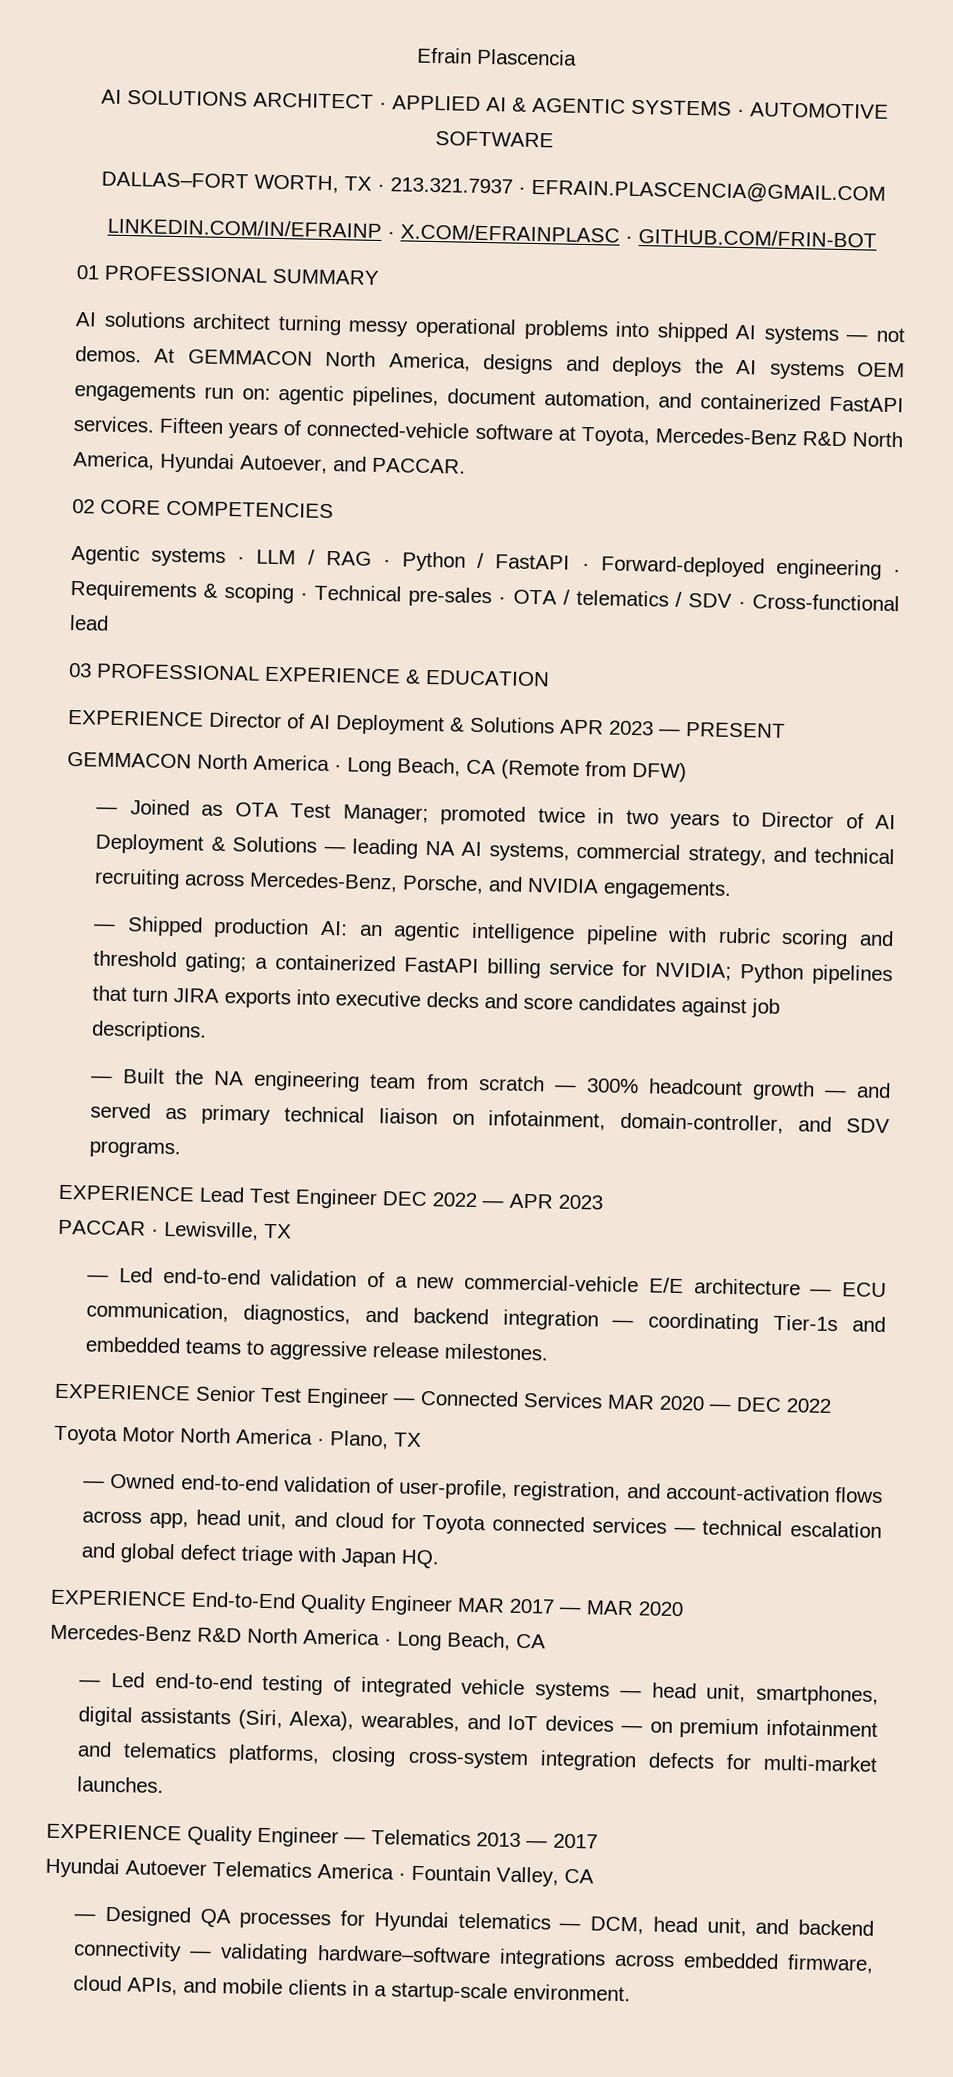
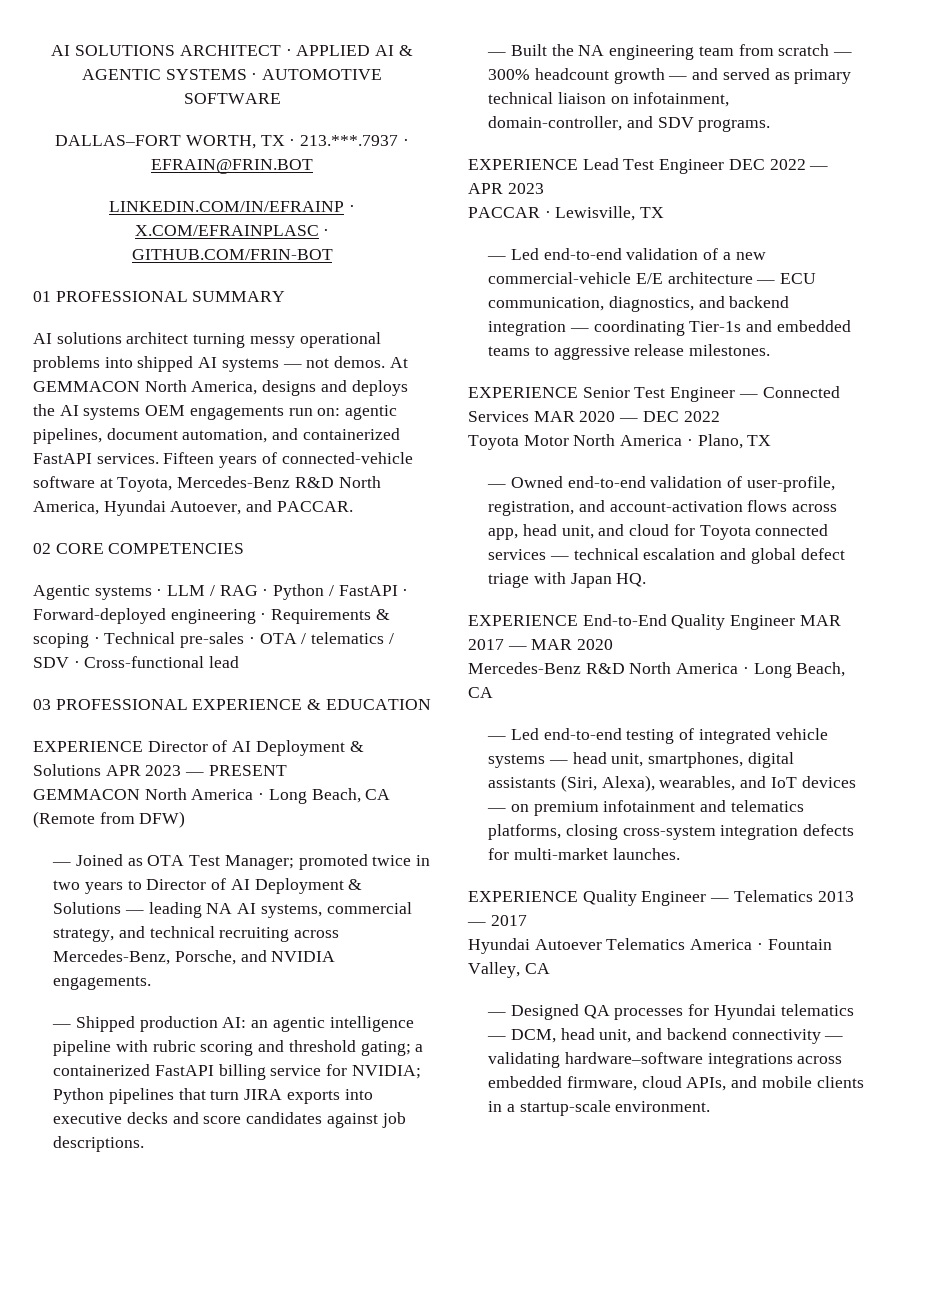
[416,47,577,66] Efrain Plascencia // -> (51, 50) none
[389,177,886,205] 213.321.7937 · EFRAIN.PLASCENCIA@GMAIL.COM -> [300,135,409,146] [151,159,313,174] 213.***.7937 · EFRAIN@FRIN.BOT

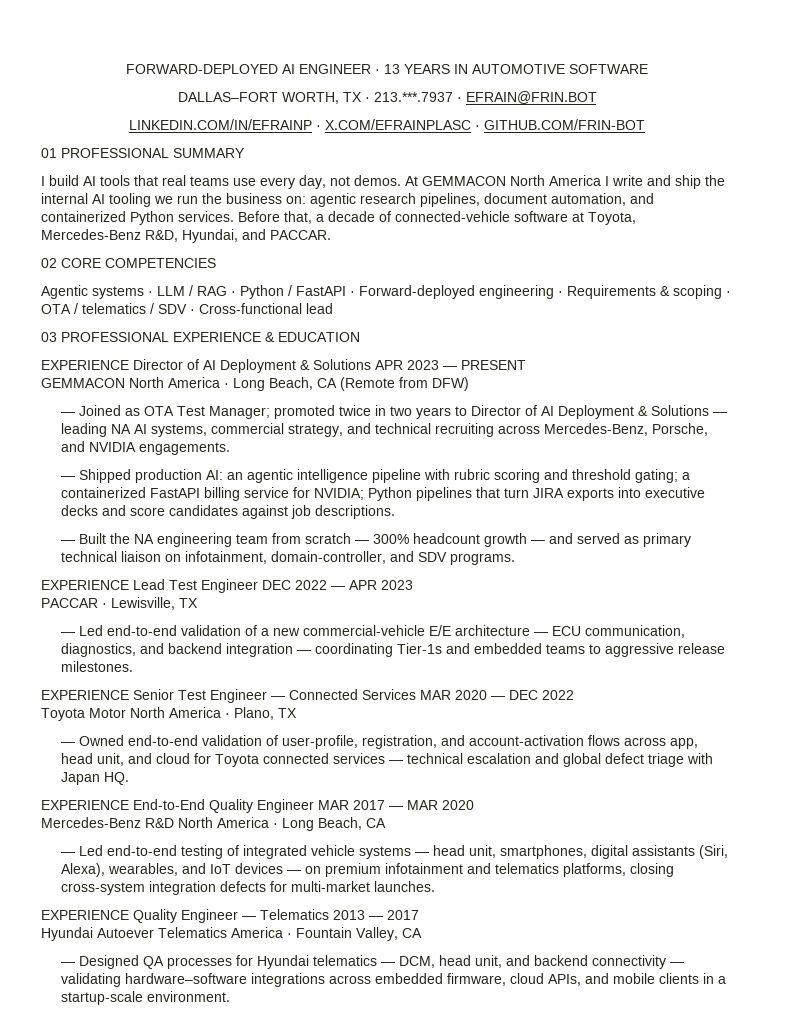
[51,45,413,56] [81,69,258,80] AI SOLUTIONS ARCHITECT · APPLIED AI & AGENTIC SYSTEMS · -> [126,64,468,74] FORWARD-DEPLOYED AI ENGINEER · 13 YEARS IN
[33,332,381,348] [33,356,302,372] AI solutions architect turning messy operational problems into shipped AI systems — -> [41,175,326,189] I build AI tools that real teams use every day,
[191,380,408,396] [33,404,313,420] America, designs and deploys the AI systems OEM engagements run -> [549,175,725,189] [41,193,282,207] America I write and ship the internal AI tooling we run the business
(398, 412) none -> [360,193,416,204] research
[33,452,258,468] FastAPI services. Fifteen years -> [130,211,375,225] Python services. Before that, a decade
[294,476,381,488] [33,500,242,516] R&D North America, Hyundai Autoever, -> [145,229,238,243] R&D, Hyundai,
[104,632,255,648] Technical pre-sales · -> (731, 293) none

